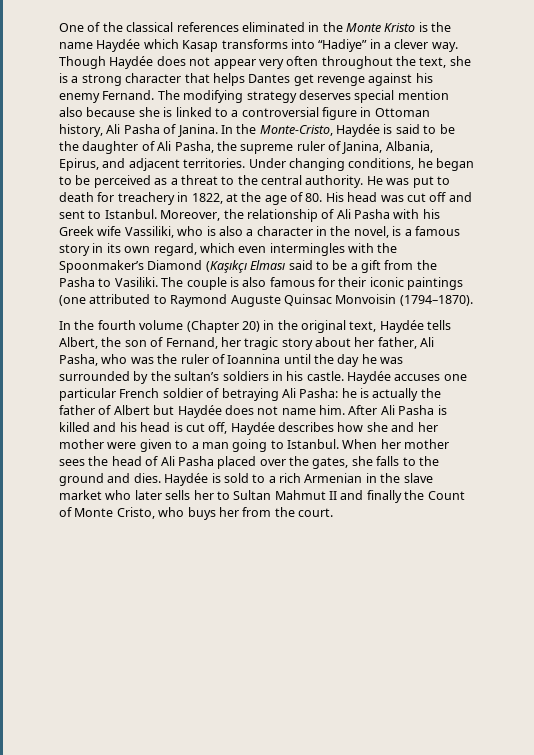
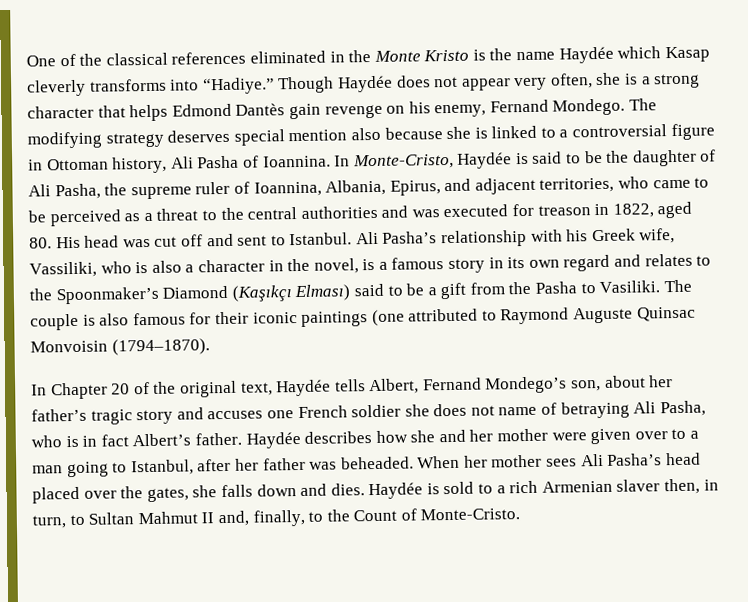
(219, 46) none -> [27,79,86,97] cleverly
[318,39,458,52] “Hadiye” in a clever way. -> [202,77,275,95] “Hadiye.”
[286,56,447,69] often throughout the text, -> [549,73,593,89] often,
[248,73,433,86] [59,90,155,103] Dantes get revenge against his enemy Fernand. -> [171,98,626,120] Edmond Dantès gain revenge on his enemy, Fernand Mondego.
[177,124,257,137] Janina. In the -> [262,155,351,168] Ioannina. In
[342,141,383,154] Janina, -> [253,181,322,197] Ioannina,
[183,158,474,171] territories. Under changing conditions, he began -> [539,176,691,193] territories, who came
[305,175,450,188] [59,192,303,205] authority. He was put to death for treachery in 1822, at the age of -> [300,201,693,219] authorities and was executed for treason in 1822, aged
[160,209,390,222] Moreover, the relationship of Ali Pasha -> [355,229,528,248] Ali Pasha’s relationship
[97,226,122,236] wife -> [639,228,676,244] wife,
[153,243,374,256] regard, which even intermingles with -> [563,253,712,272] regard and relates to
[250,260,286,270] Elması -> [294,284,351,302] Elması)
[74,320,275,333] the fourth volume (Chapter 20) in -> [50,381,150,400] Chapter 20 of
[101,337,435,350] [59,354,404,367] [59,371,467,384] [59,388,441,401] [59,405,447,418] [59,422,228,434] the son of Fernand, her tragic story about her father, Ali Pasha, who was the ruler of Ioannina until the day he was surrounded by the sultan’s soldiers in his castle. Haydée accuses one particular French soldier of betraying Ali Pasha: he is actually the father of Albert but Haydée does not name him. After Ali Pasha is killed and his head is cut off, -> [422,375,674,394] [31,400,706,425] [31,432,242,448] Fernand Mondego’s son, about her father’s tragic story and accuses one French soldier she does not name of betraying Ali Pasha, who is in fact Albert’s father.
(172, 445) none -> [634,431,668,440] over
[287,439,450,449] [59,456,214,466] Istanbul. When her mother sees the head of Ali Pasha -> [130,452,701,476] Istanbul, after her father was beheaded. When her mother sees Ali Pasha’s head
[402,456,439,466] [59,473,104,486] to the ground -> [256,484,297,497] down
[365,473,433,483] [59,490,465,503] [59,507,333,520] in the slave market who later sells her to Sultan Mahmut II and finally the Count of Monte Cristo, who buys her from the court. -> [616,478,719,495] [32,508,521,529] slaver then, in turn, to Sultan Mahmut II and, finally, to the Count of Monte-Cristo.

